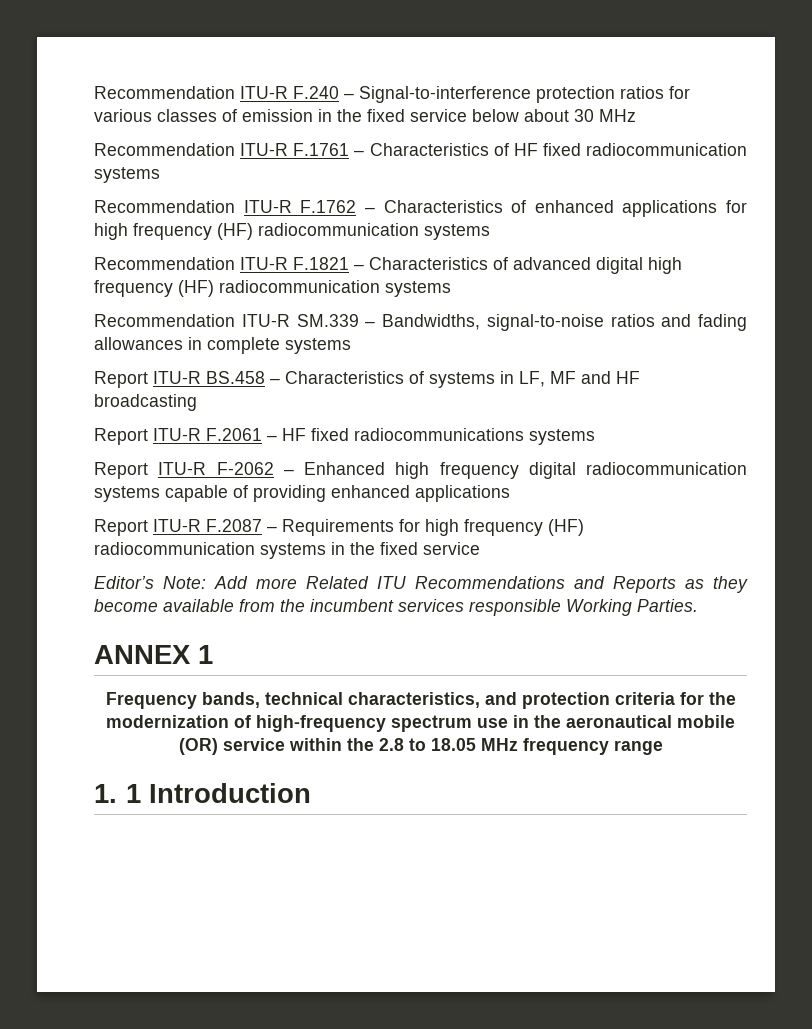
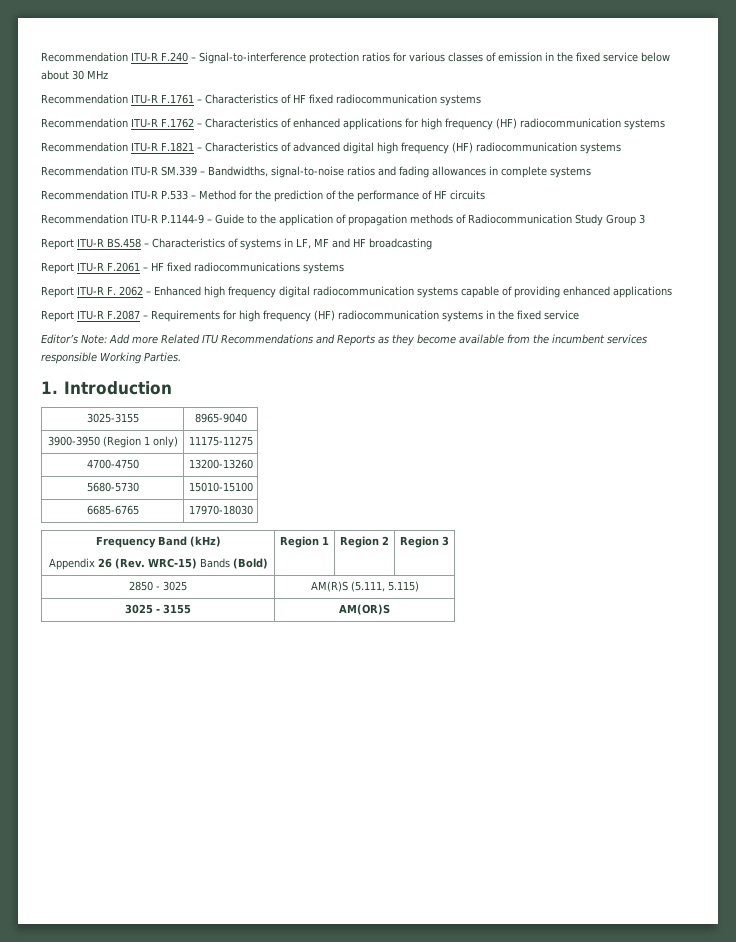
(351, 346) none -> [41,190,485,202] [41,214,645,226] // Recommendation ITU-R P.533 – Method for the prediction of the performance of HF circuits // Recommendation ITU-R P.1144-9 – Guide to the application of propagation methods of Radiocommunication Study Group 3
[216,462,274,475] F-2062 -> [107,286,143,296] F. 2062
[94,645,213,664] [105,692,736,709] [106,715,735,732] [178,738,663,755] [94,783,311,803] ANNEX 1 // Frequency bands, technical characteristics, and protection criteria for the modernization of high-frequency spectrum use in the aeronautical mobile (OR) service within the 2.8 to 18.05 MHz frequency range // 1. 1 Introduction -> [41,381,172,395] [86,413,139,423] [194,413,247,423] [47,436,178,448] [188,436,253,446] [86,459,139,469] [188,459,253,469] [86,482,139,492] [188,482,253,492] [86,505,139,515] [188,505,253,515] [95,536,221,548] [48,558,268,570] [280,536,329,548] [340,536,389,548] [400,536,449,548] [129,581,187,591] [310,581,419,592] [125,604,191,614] [339,604,390,615] 1. Introduction // 3025-3155 | 8965-9040 // 3900-3950 (Region 1 only) | 11175-11275 // 4700-4750 | 13200-13260 // 5680-5730 | 15010-15100 // 6685-6765 | 17970-18030 // Frequency Band (kHz) // Appendix 26 (Rev. WRC-15) Bands (Bold) | Region 1 | Region 2 | Region 3 // 2850 - 3025 | AM(R)S (5.111, 5.115) // 3025 - 3155 | AM(OR)S

